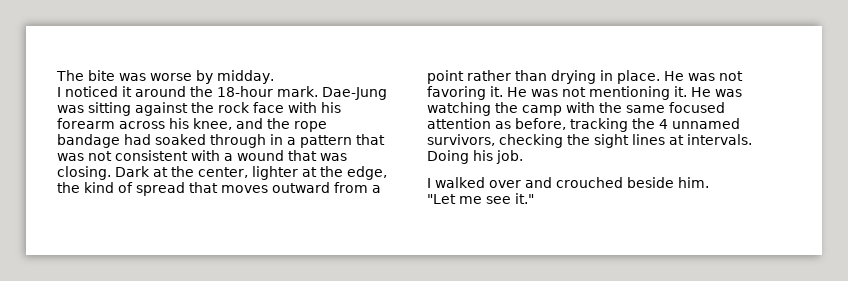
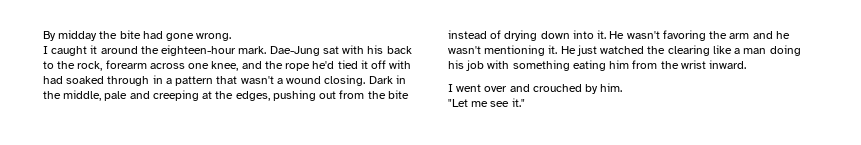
[56,70,274,84] [57,86,118,97] The bite was worse by midday. // I noticed -> [43,30,232,41] [43,46,88,56] By midday the bite had gone wrong. // I caught
[217,86,273,97] 18-hour -> [161,45,237,56] eighteen-hour
[57,102,341,116] was sitting against the rock face with his -> [322,45,412,54] [43,61,103,71] sat with his back to the rock,
[169,118,189,129] his -> [188,63,210,69] one
[57,134,120,148] bandage -> [312,60,412,69] he'd tied it off with
[57,150,347,161] [57,166,387,180] [57,182,381,196] [427,70,743,84] [427,86,742,100] [427,102,725,116] [427,118,740,132] [427,134,752,148] [427,150,523,164] [427,177,485,188] was not consistent with a wound that was closing. Dark at the center, lighter at the edge, the kind of spread that moves outward from a point rather than drying in place. He was not favoring it. He was not mentioning it. He was watching the camp with the same focused attention as before, tracking the 4 unnamed survivors, checking the sight lines at intervals. Doing his job. // I walked -> [240,75,406,86] [43,90,409,101] [448,30,790,41] [448,45,801,56] [448,60,747,71] [448,84,482,92] wasn't a wound closing. Dark in the middle, pale and creeping at the edges, pushing out from the bite instead of drying down into it. He wasn't favoring the arm and he wasn't mentioning it. He just watched the clearing like a man doing his job with something eating him from the wrist inward. // I went
[627,177,674,188] beside -> [585,84,599,94] by

